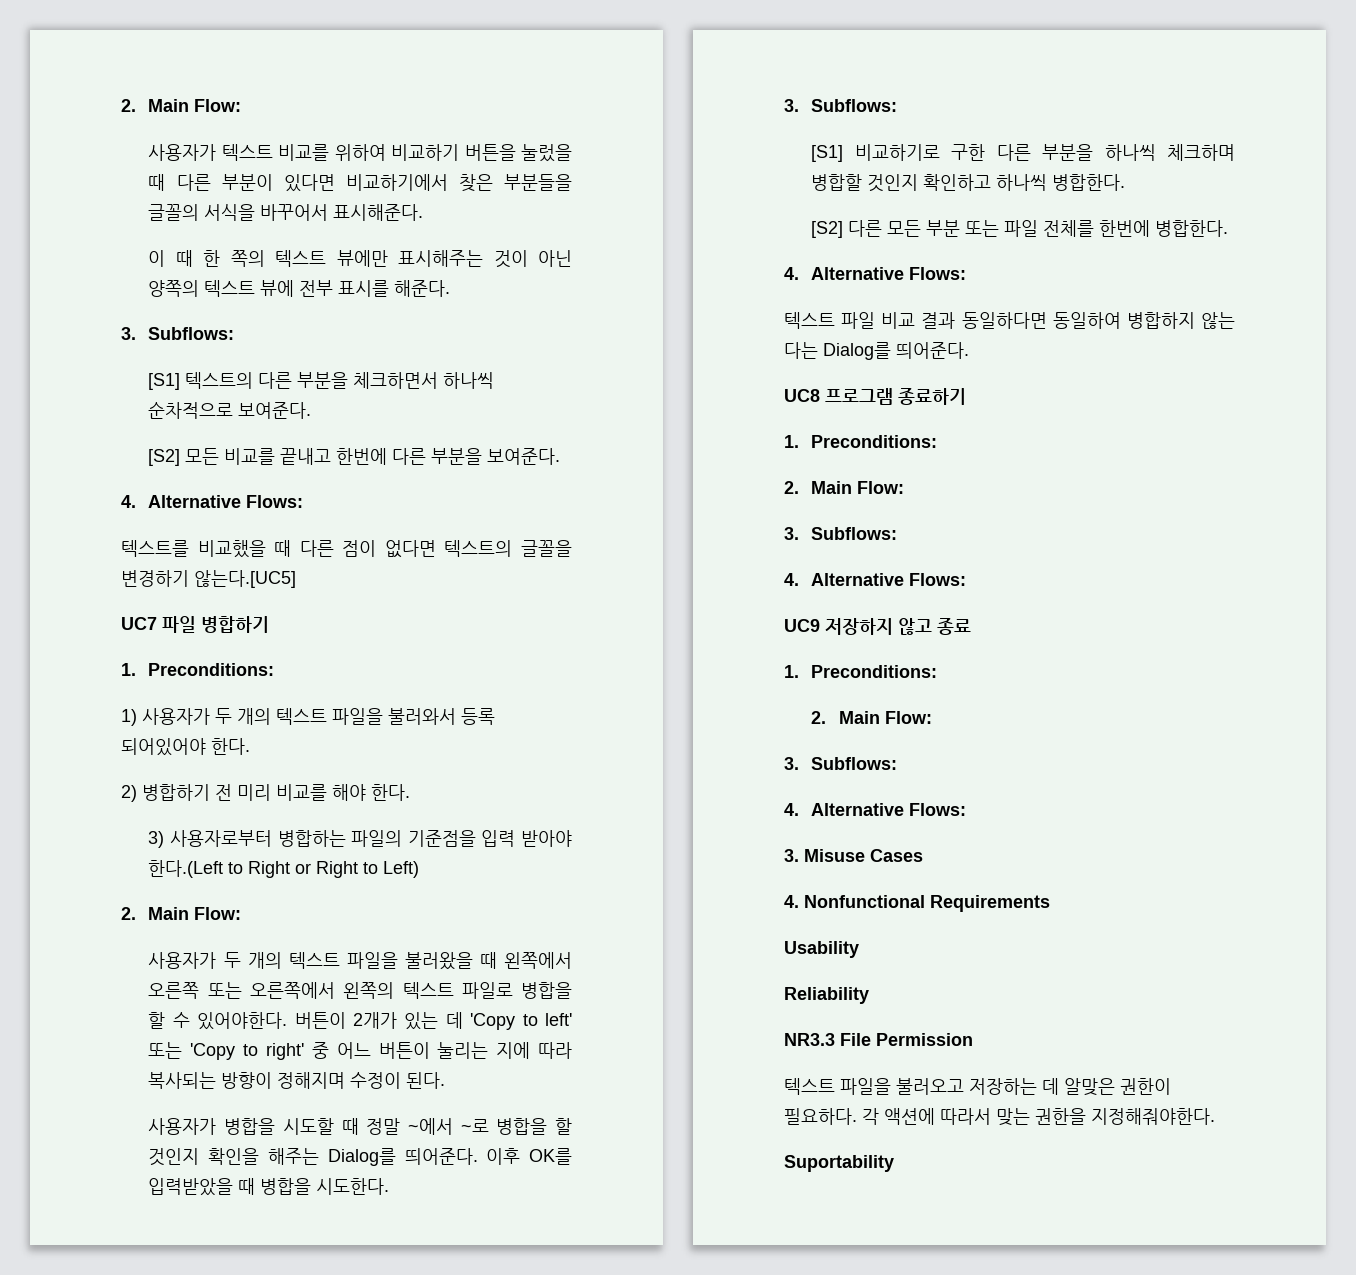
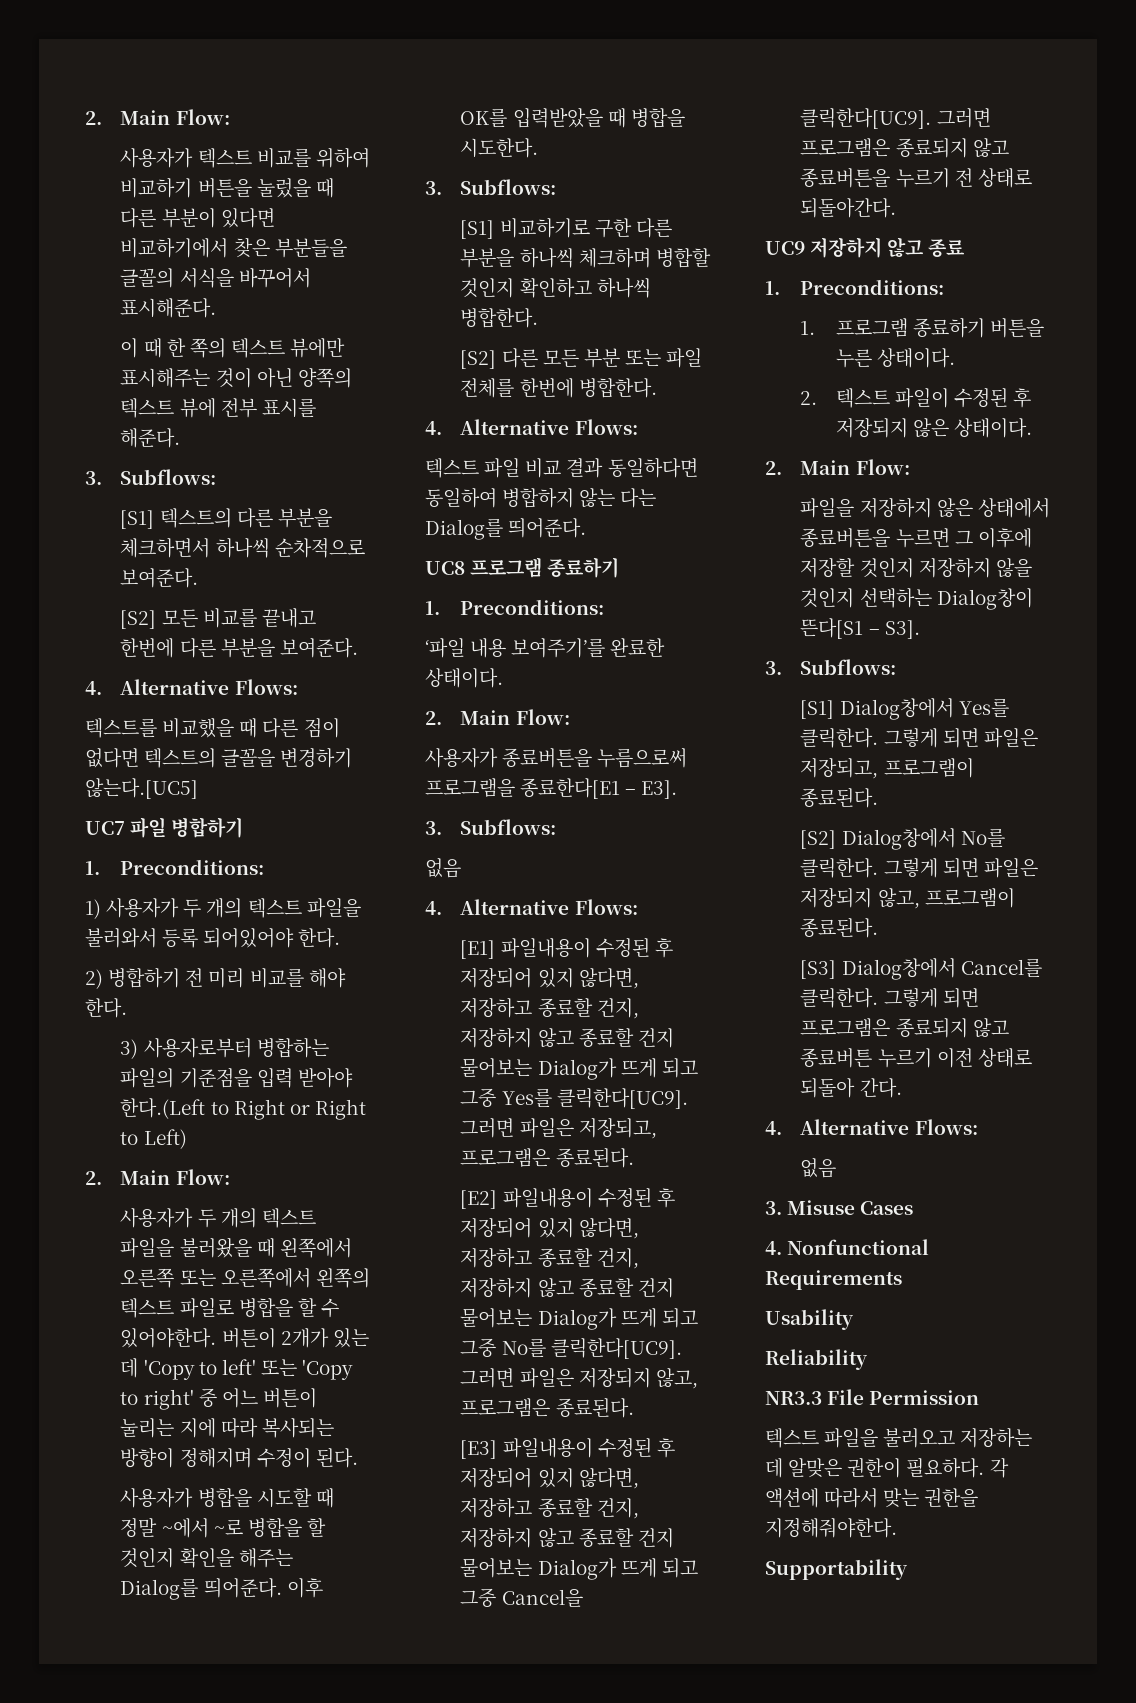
[784,481,905,494] [784,527,898,540] [784,573,967,586] 2. Main Flow: // 3. Subflows: // 4. Alternative Flows: -> [425,638,666,658] [425,668,503,688] [425,709,570,725] [425,748,688,768] [425,778,678,799] [425,819,557,835] [425,858,461,878] [425,899,638,915] [460,938,673,959] [460,968,639,989] [460,998,639,1019] [460,1028,674,1048] [460,1058,698,1080] [460,1088,688,1109] [460,1118,657,1139] [460,1148,634,1168] [460,1188,675,1209] [460,1218,639,1239] [460,1248,639,1269] [460,1278,674,1298] [460,1308,698,1330] [460,1338,682,1359] [460,1368,698,1389] [460,1398,634,1418] [460,1438,675,1459] [460,1468,639,1489] [460,1498,639,1519] [460,1528,674,1548] [460,1558,698,1580] [460,1588,583,1607] [800,108,991,129] [800,138,1009,158] [800,168,1032,188] [800,198,897,218] ‘파일 내용 보여주기’를 완료한 상태이다. // 2. Main Flow: // 사용자가 종료버튼을 누름으로써 프로그램을 종료한다[E1 – E3]. // 3. Subflows: // 없음 // 4. Alternative Flows: // [E1] 파일내용이 수정된 후 저장되어 있지 않다면, 저장하고 종료할 건지, 저장하지 않고 종료할 건지 물어보는 Dialog가 뜨게 되고 그중 Yes를 클릭한다[UC9]. 그러면 파일은 저장되고, 프로그램은 종료된다. // [E2] 파일내용이 수정된 후 저장되어 있지 않다면, 저장하고 종료할 건지, 저장하지 않고 종료할 건지 물어보는 Dialog가 뜨게 되고 그중 No를 클릭한다[UC9]. 그러면 파일은 저장되지 않고, 프로그램은 종료된다. // [E3] 파일내용이 수정된 후 저장되어 있지 않다면, 저장하고 종료할 건지, 저장하지 않고 종료할 건지 물어보는 Dialog가 뜨게 되고 그중 Cancel을 클릭한다[UC9]. 그러면 프로그램은 종료되지 않고 종료버튼을 누르기 전 상태로 되돌아간다.
[811,711,932,724] [784,757,898,770] [784,803,967,816] 2. Main Flow: // 3. Subflows: // 4. Alternative Flows: -> [800,318,1045,338] [835,348,955,368] [800,388,1032,408] [835,418,1033,438] [765,459,910,475] [800,498,1050,518] [800,528,1032,548] [800,558,1032,578] [800,588,1033,610] [800,618,920,639] [765,659,897,675] [800,698,1009,720] [800,728,1038,748] [800,758,974,779] [800,788,879,808] [800,828,1005,850] [800,858,1038,878] [800,888,1015,909] [800,918,879,938] [800,958,1042,980] [800,988,979,1008] [800,1018,1009,1038] [800,1048,1032,1068] [800,1078,902,1098] [765,1119,978,1135] [800,1158,837,1178] 1. 프로그램 종료하기 버튼을 누른 상태이다. // 2. 텍스트 파일이 수정된 후 저장되지 않은 상태이다. // 2. Main Flow: // 파일을 저장하지 않은 상태에서 종료버튼을 누르면 그 이후에 저장할 것인지 저장하지 않을 것인지 선택하는 Dialog창이 뜬다[S1 – S3]. // 3. Subflows: // [S1] Dialog창에서 Yes를 클릭한다. 그렇게 되면 파일은 저장되고, 프로그램이 종료된다. // [S2] Dialog창에서 No를 클릭한다. 그렇게 되면 파일은 저장되지 않고, 프로그램이 종료된다. // [S3] Dialog창에서 Cancel를 클릭한다. 그렇게 되면 프로그램은 종료되지 않고 종료버튼 누르기 이전 상태로 되돌아 간다. // 4. Alternative Flows: // 없음
[784,1155,894,1172] Suportability -> [765,1559,908,1580] Supportability

